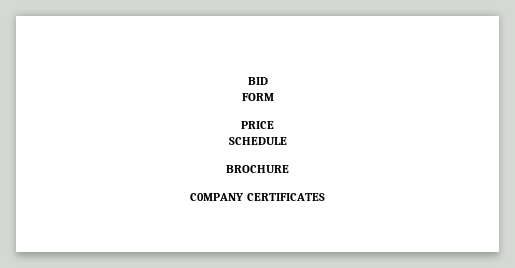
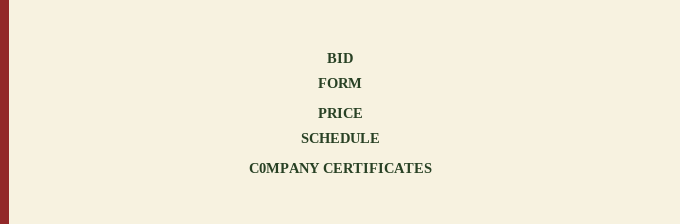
[226,165,289,173] // BROCHURE -> (380, 138) none

